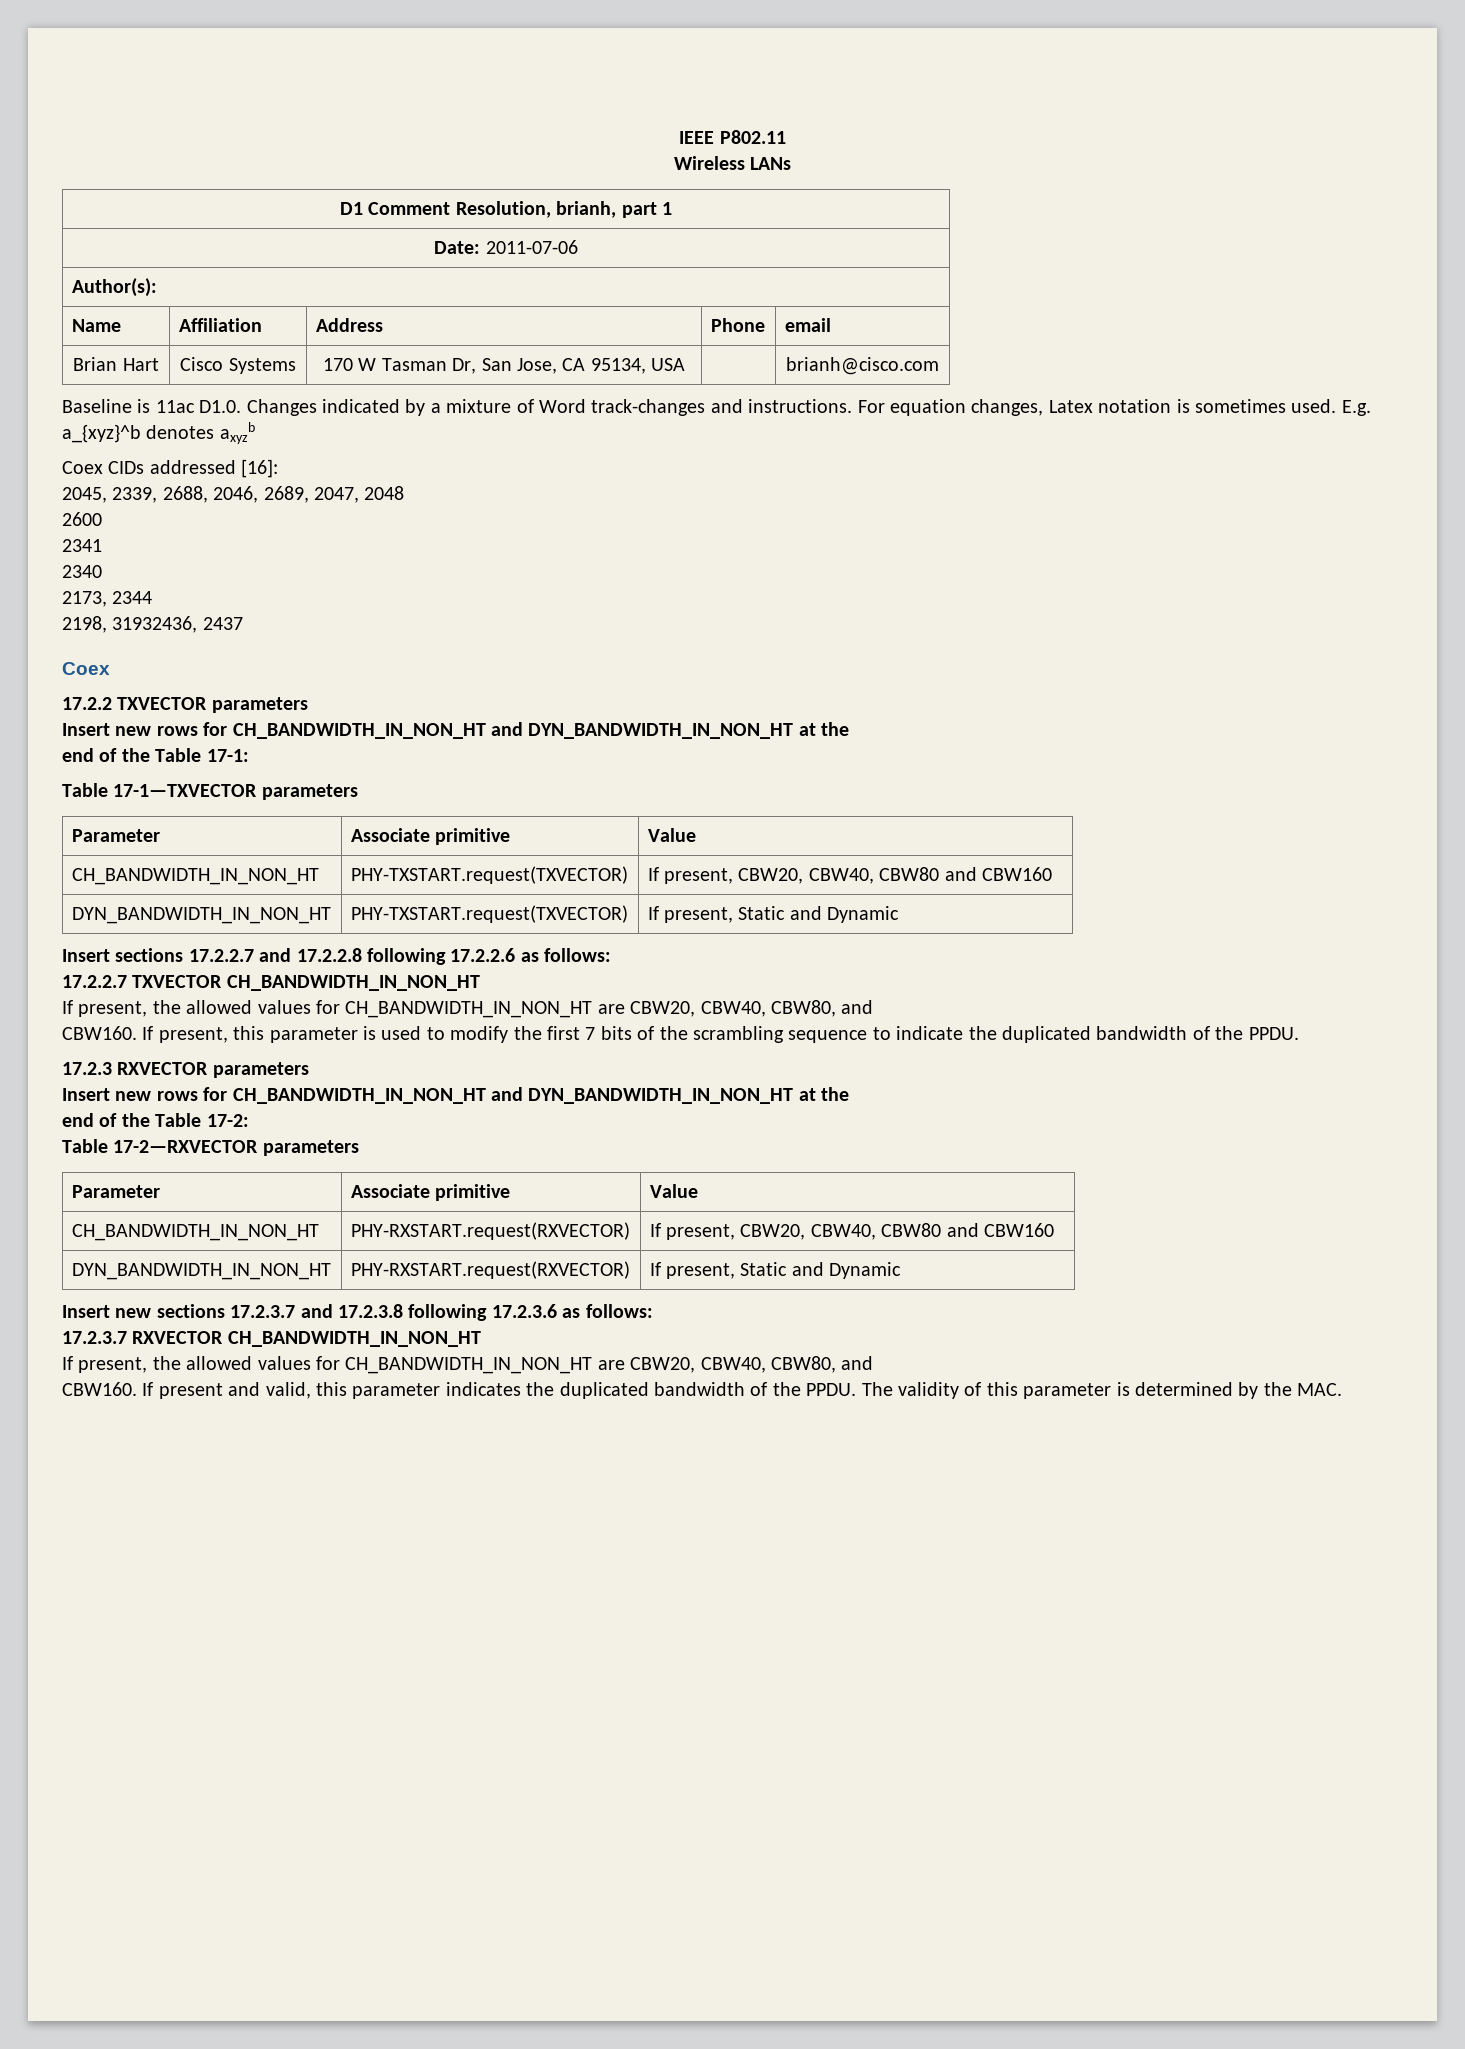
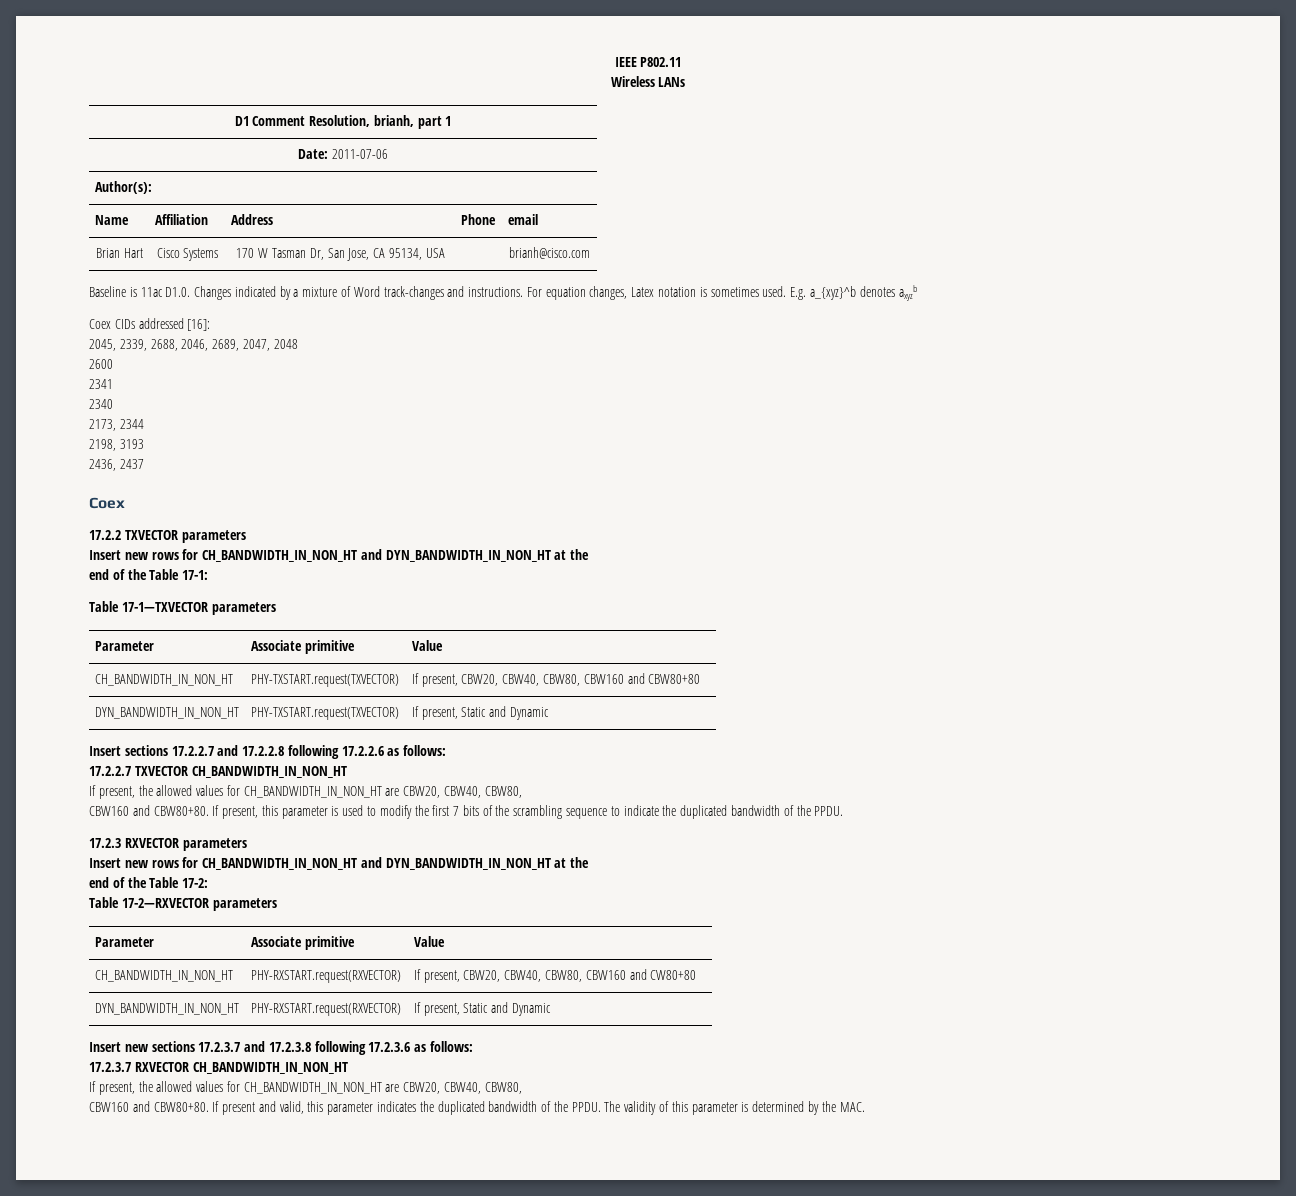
[112,616,198,633] 31932436, -> [119,439,144,449] [89,459,116,471] 3193 // 2436,
[879,867,1053,881] CBW80 and CBW160 -> [543,673,701,686] CBW80, CBW160 and CBW80+80
[841,1000,874,1014] [62,1026,137,1040] and // CBW160. -> [89,805,209,816] // CBW160 and CBW80+80.
[881,1223,1055,1237] CBW80 and CBW160 -> [545,969,697,982] CBW80, CBW160 and CW80+80
[841,1356,874,1370] [62,1382,137,1396] and // CBW160. -> [89,1101,209,1112] // CBW160 and CBW80+80.

